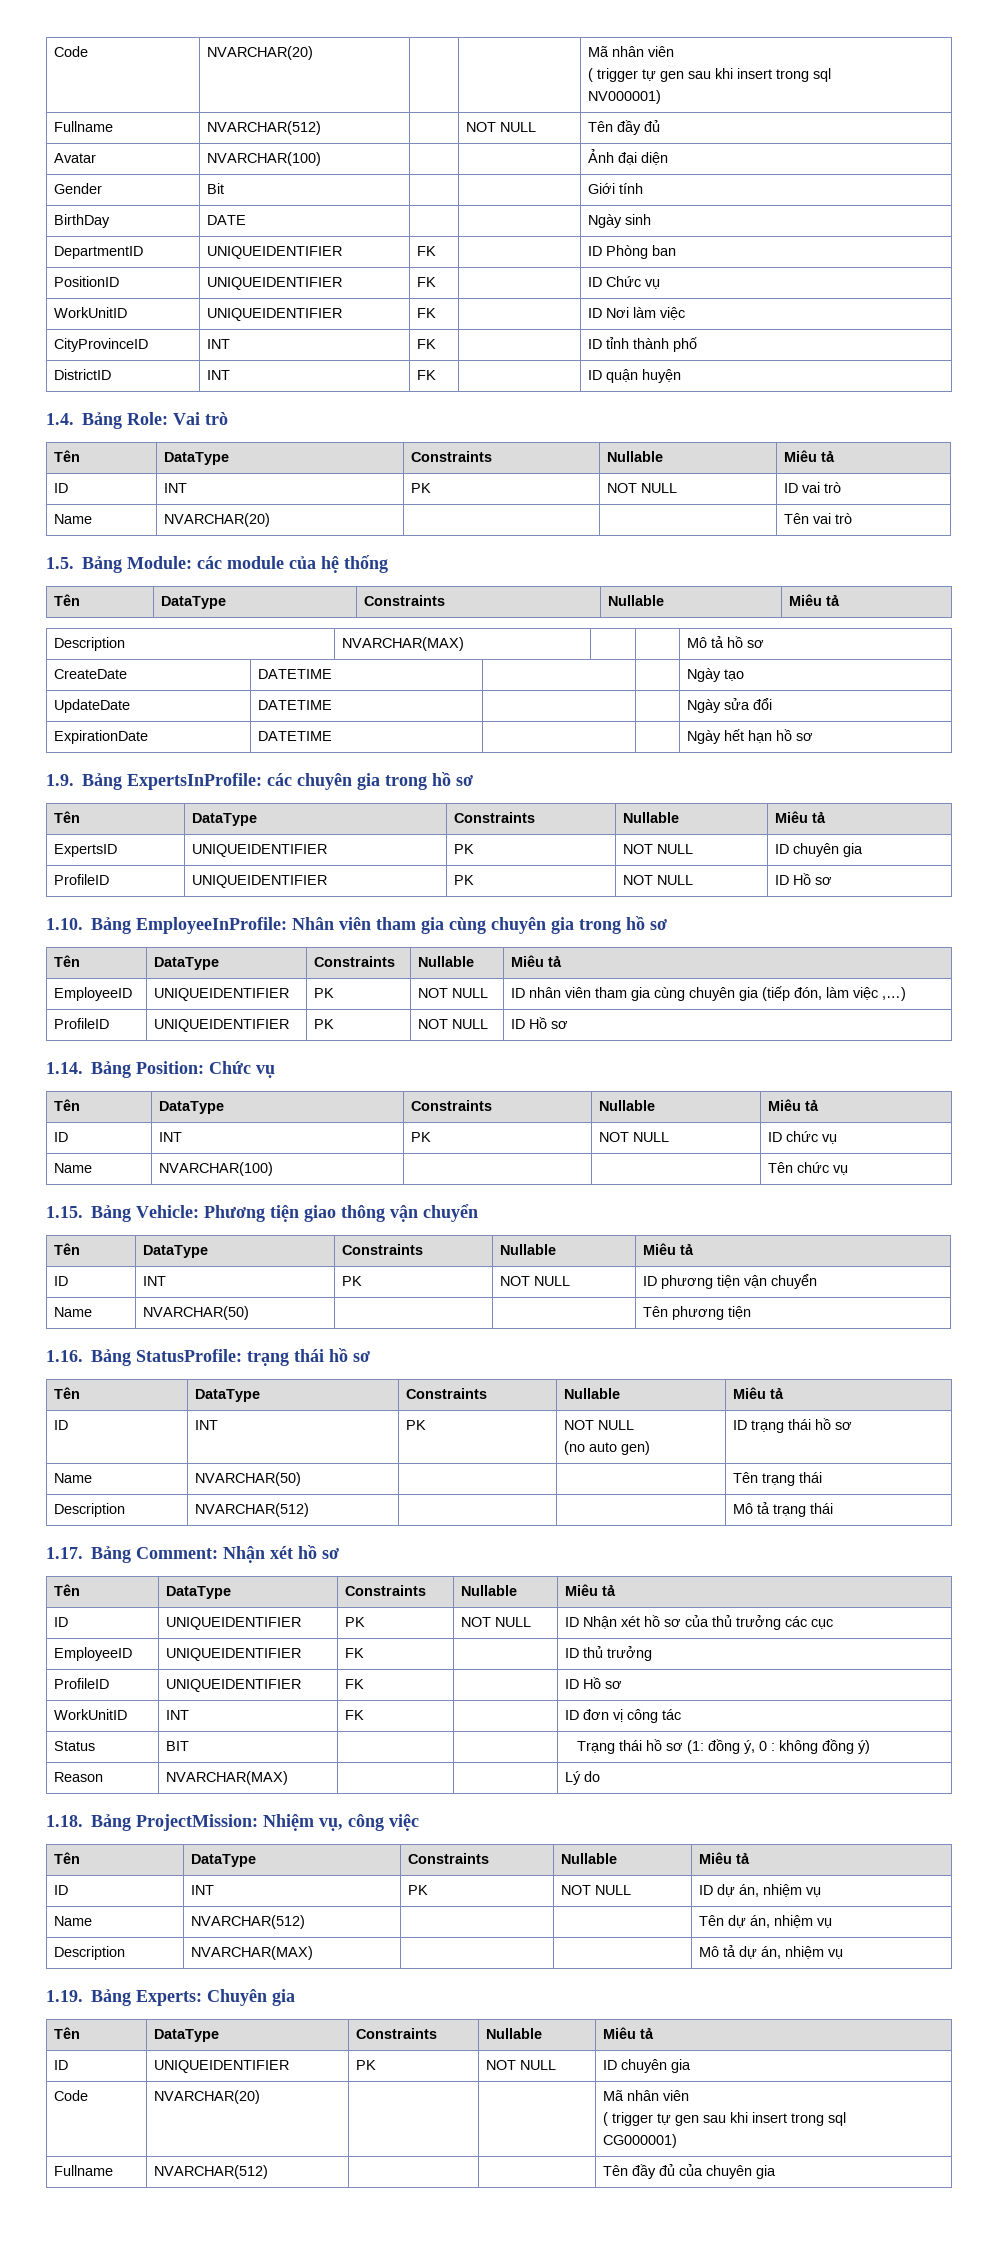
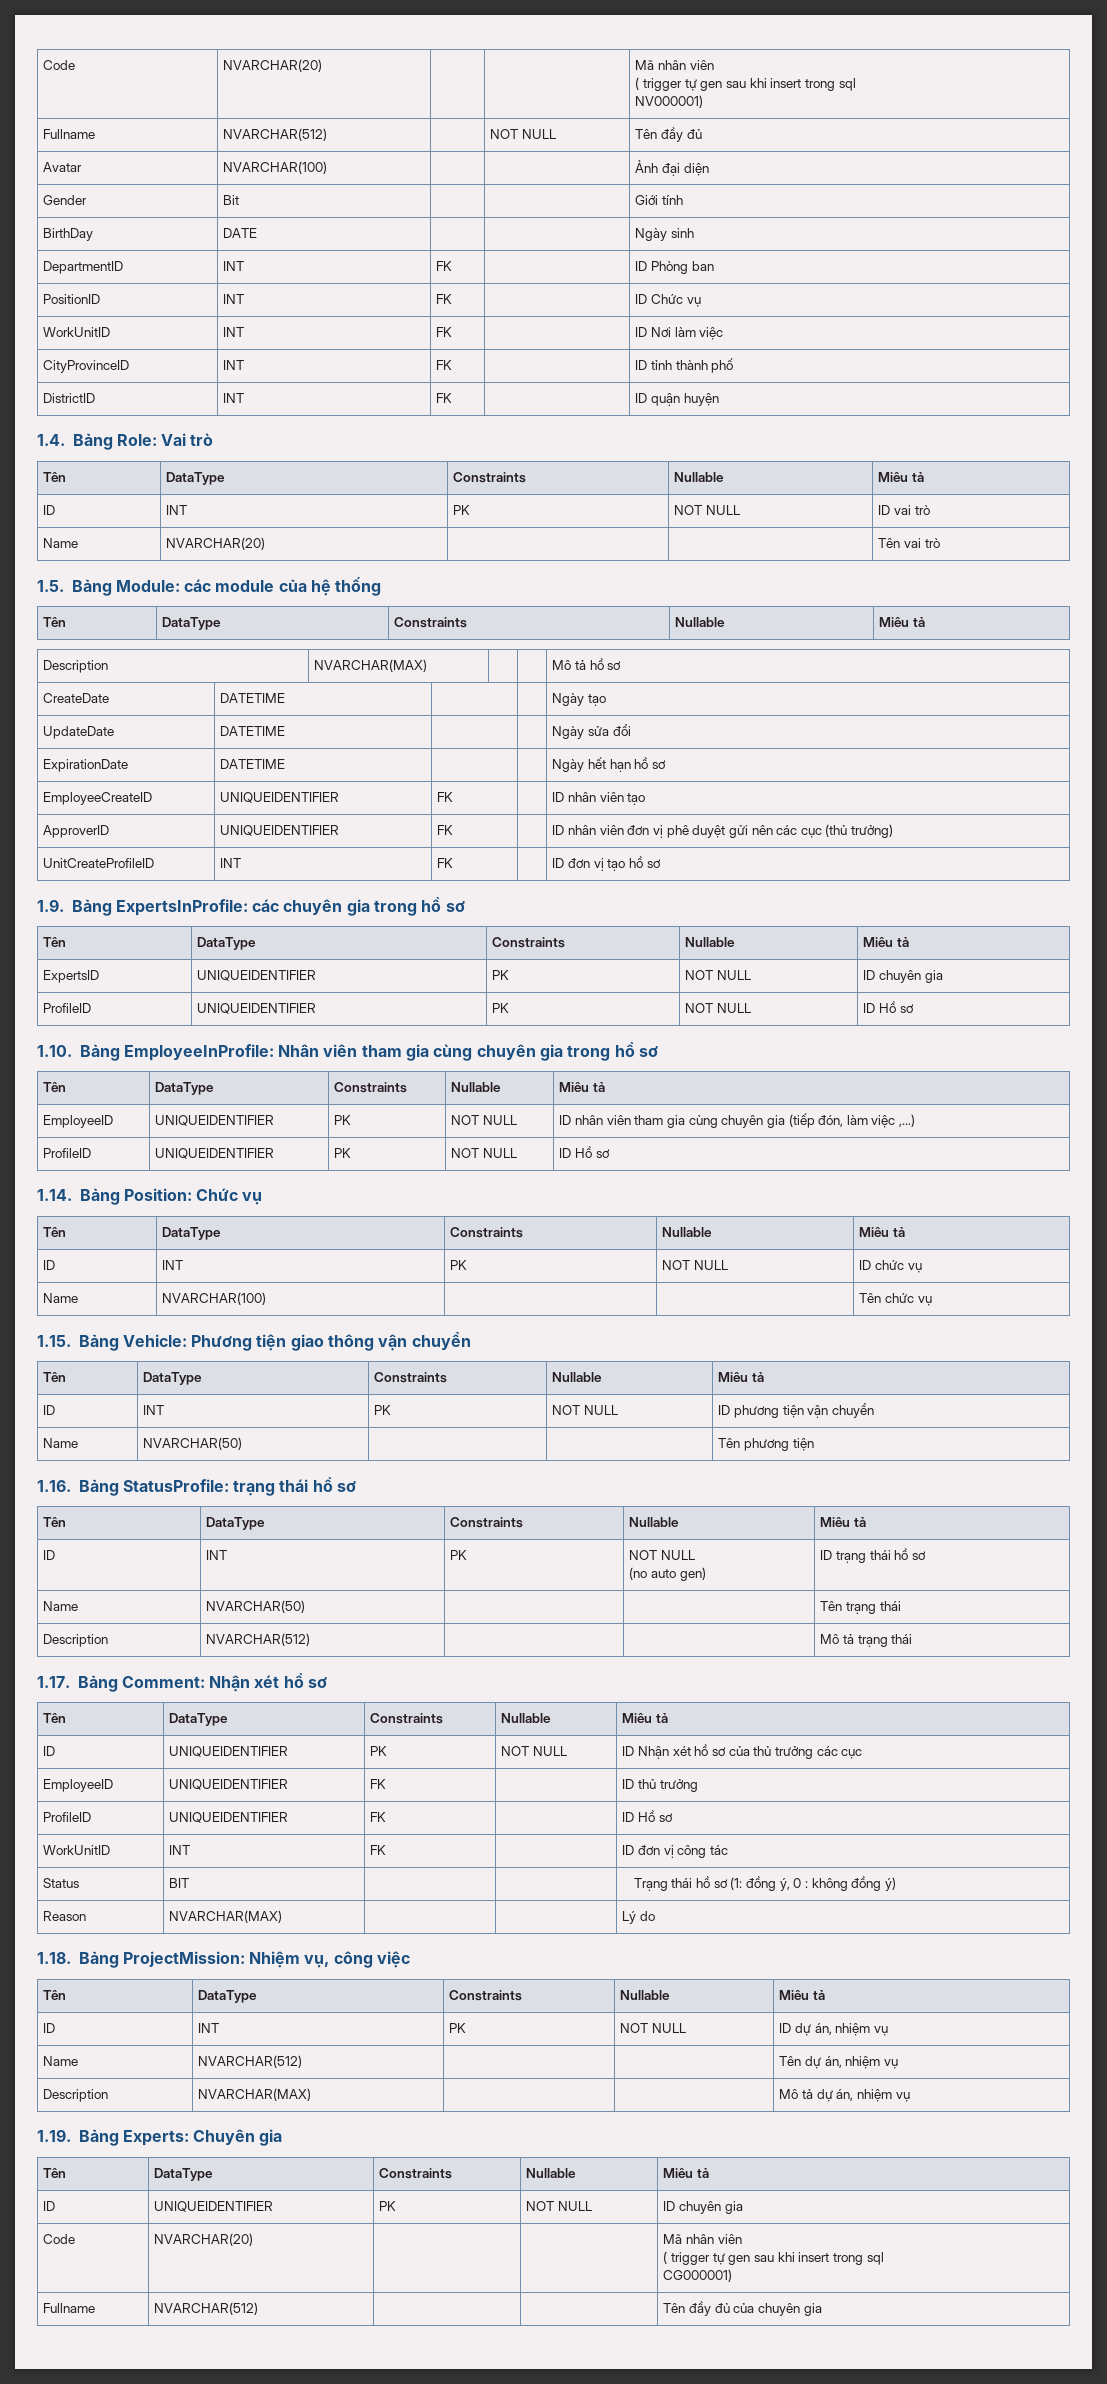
[207,246,343,259] UNIQUEIDENTIFIER -> [223,261,245,271] INT
[207,277,343,290] UNIQUEIDENTIFIER -> [223,294,245,304] INT
[207,308,343,321] UNIQUEIDENTIFIER -> [223,327,245,337] INT
(814, 737) none -> [43,792,153,805] [220,792,340,803] [437,792,454,802] [552,792,646,805] [43,825,110,838] [220,825,340,836] [437,825,454,835] [552,824,894,838] [43,858,155,868] [220,858,242,868] [437,858,454,868] [552,856,661,871] // EmployeeCreateID | UNIQUEIDENTIFIER | FK | | ID nhân viên tạo // ApproverID | UNIQUEIDENTIFIER | FK | | ID nhân viên đơn vị phê duyệt gửi nên các cục (thủ trưởng) // UnitCreateProfileID | INT | FK | | ID đơn vị tạo hồ sơ

